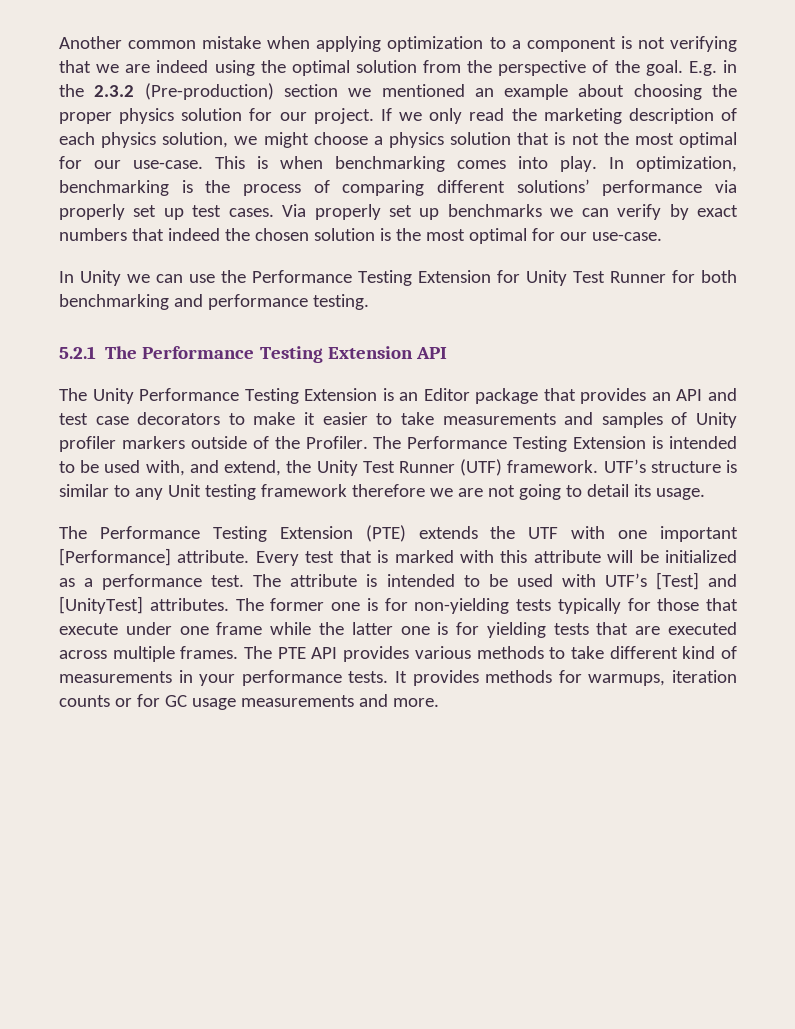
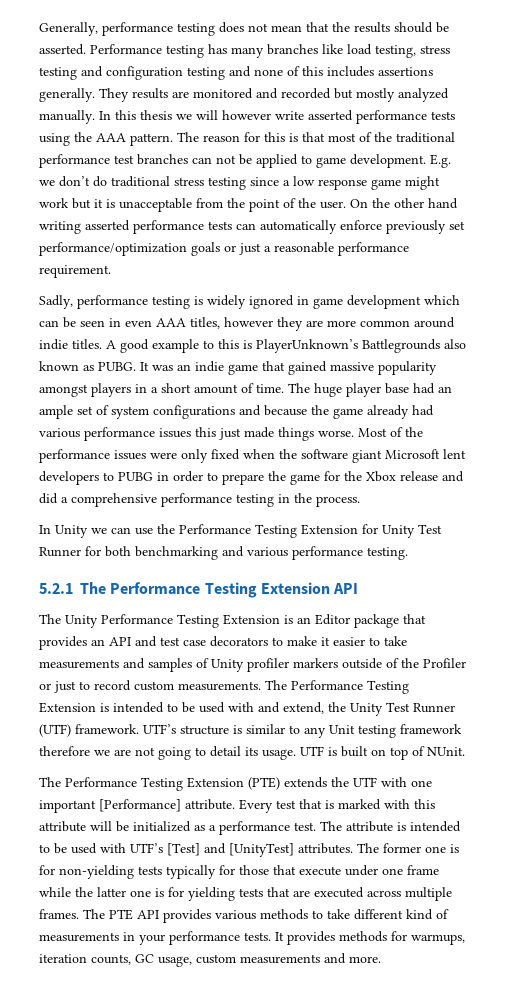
[59,36,737,52] [59,60,417,76] Another common mistake when applying optimization to a component is not verifying that we are indeed using the optimal solution -> [39,22,449,36] [39,44,450,58] [39,66,433,80] [39,88,449,102] [39,110,455,124] [39,132,455,146] [39,154,451,168] [39,176,440,190] [39,198,192,212] Generally, performance testing does not mean that the results should be asserted. Performance testing has many branches like load testing, stress testing and configuration testing and none of this includes assertions generally. They results are monitored and recorded but mostly analyzed manually. In this thesis we will however write asserted performance tests using the AAA pattern. The reason for this is that most of the traditional performance test branches can not be applied to game development. E.g. we don’t do traditional stress testing since a low response game might work but it is unacceptable
[498,60,737,76] [59,83,737,100] [59,108,737,124] [59,132,737,148] [59,156,737,172] [59,179,737,196] [59,204,738,220] [59,228,662,244] perspective of the goal. E.g. in the 2.3.2 (Pre-production) section we mentioned an example about choosing the proper physics solution for our project. If we only read the marketing description of each physics solution, we might choose a physics solution that is not the most optimal for our use-case. This is when benchmarking comes into play. In optimization, benchmarking is the process of comparing different solutions’ performance via properly set up test cases. Via properly set up benchmarks we can verify by exact numbers that indeed the chosen solution is the most optimal for our use-case. -> [249,198,458,212] [39,220,465,234] [39,242,409,256] [39,265,111,278] [39,295,460,309] [39,317,455,331] [39,339,466,353] [39,361,437,375] [39,383,452,397] [39,405,434,419] [39,427,423,441] [39,449,466,463] [39,471,464,485] [39,493,360,507] point of the user. On the other hand writing asserted performance tests can automatically enforce previously set performance/optimization goals or just a reasonable performance requirement. // Sadly, performance testing is widely ignored in game development which can be seen in even AAA titles, however they are more common around indie titles. A good example to this is PlayerUnknown’s Battlegrounds also known as PUBG. It was an indie game that gained massive popularity amongst players in a short amount of time. The huge player base had an ample set of system configurations and because the game already had various performance issues this just made things worse. Most of the performance issues were only fixed when the software giant Microsoft lent developers to PUBG in order to prepare the game for the Xbox release and did a comprehensive performance testing in the process.
(203, 300) none -> [247,547,288,557] various
[305,436,368,449] Profiler. -> [423,658,466,668] [39,680,261,693] Profiler or just to record custom measurements.
[145,460,185,476] with, -> [228,702,254,712] with
(705, 494) none -> [300,746,465,760] UTF is built on top of NUnit.
[59,694,236,710] counts or for GC usage -> [91,954,236,967] counts, GC usage, custom

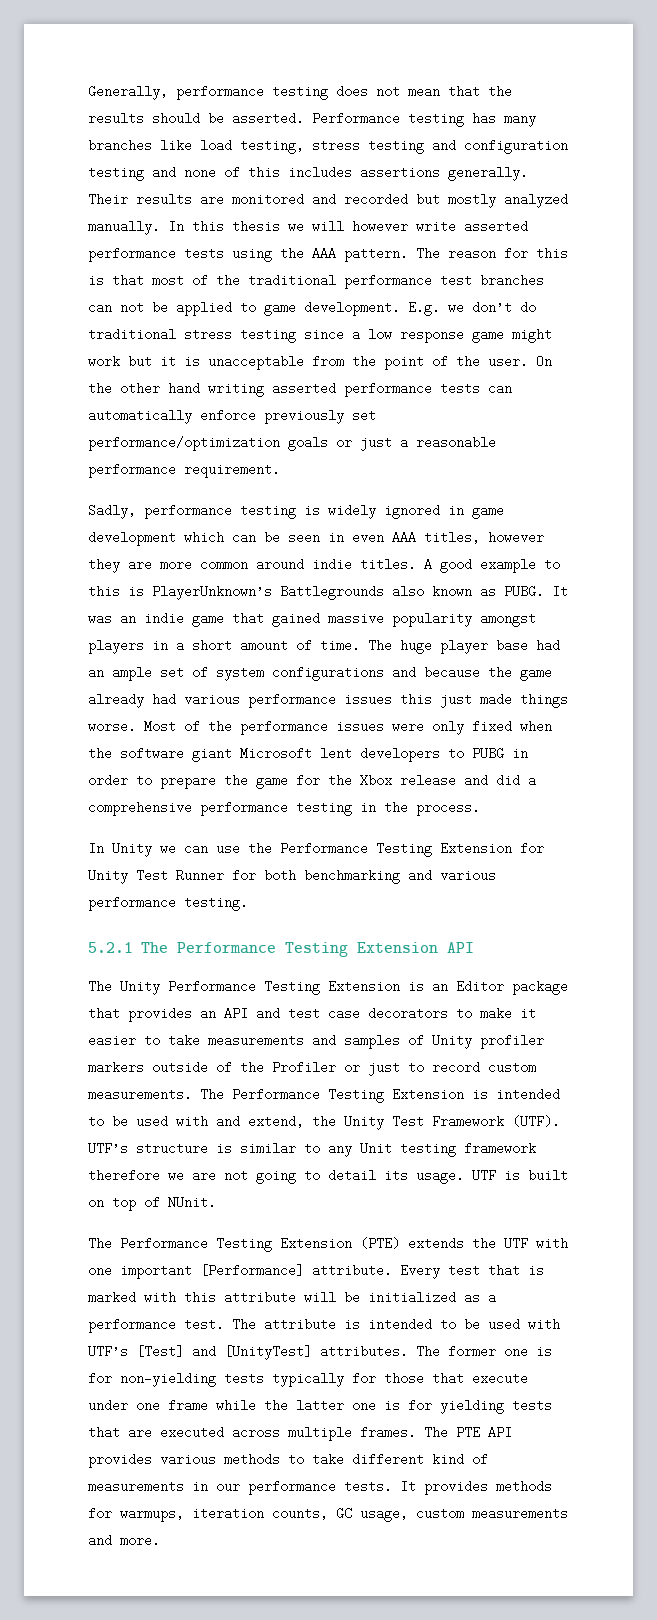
[99,88,129,102] They -> [88,193,128,206] Their
[413,703,455,713] [39,724,139,737] Runner (UTF) framework. -> [432,1115,560,1128] Framework (UTF).
[139,934,165,945] your -> [216,1484,240,1491] our

